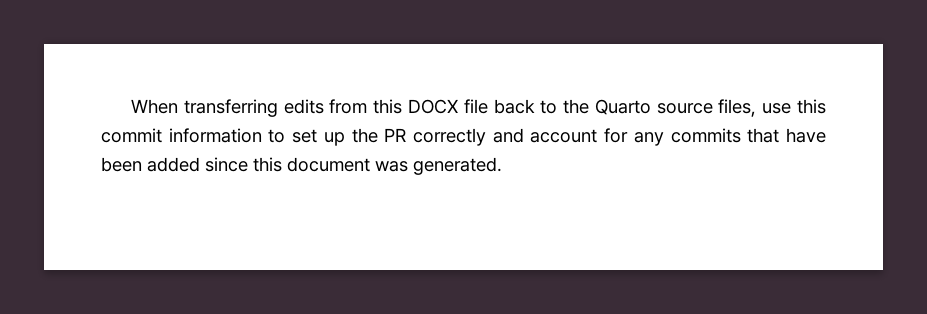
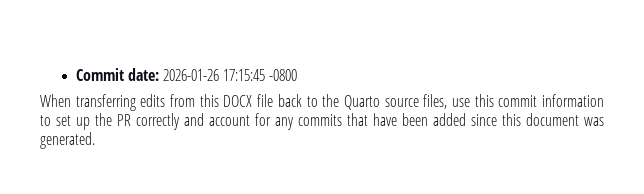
(131, 106) none -> [75,68,298,81] Commit date: 2026-01-26 17:15:45 -0800 //

